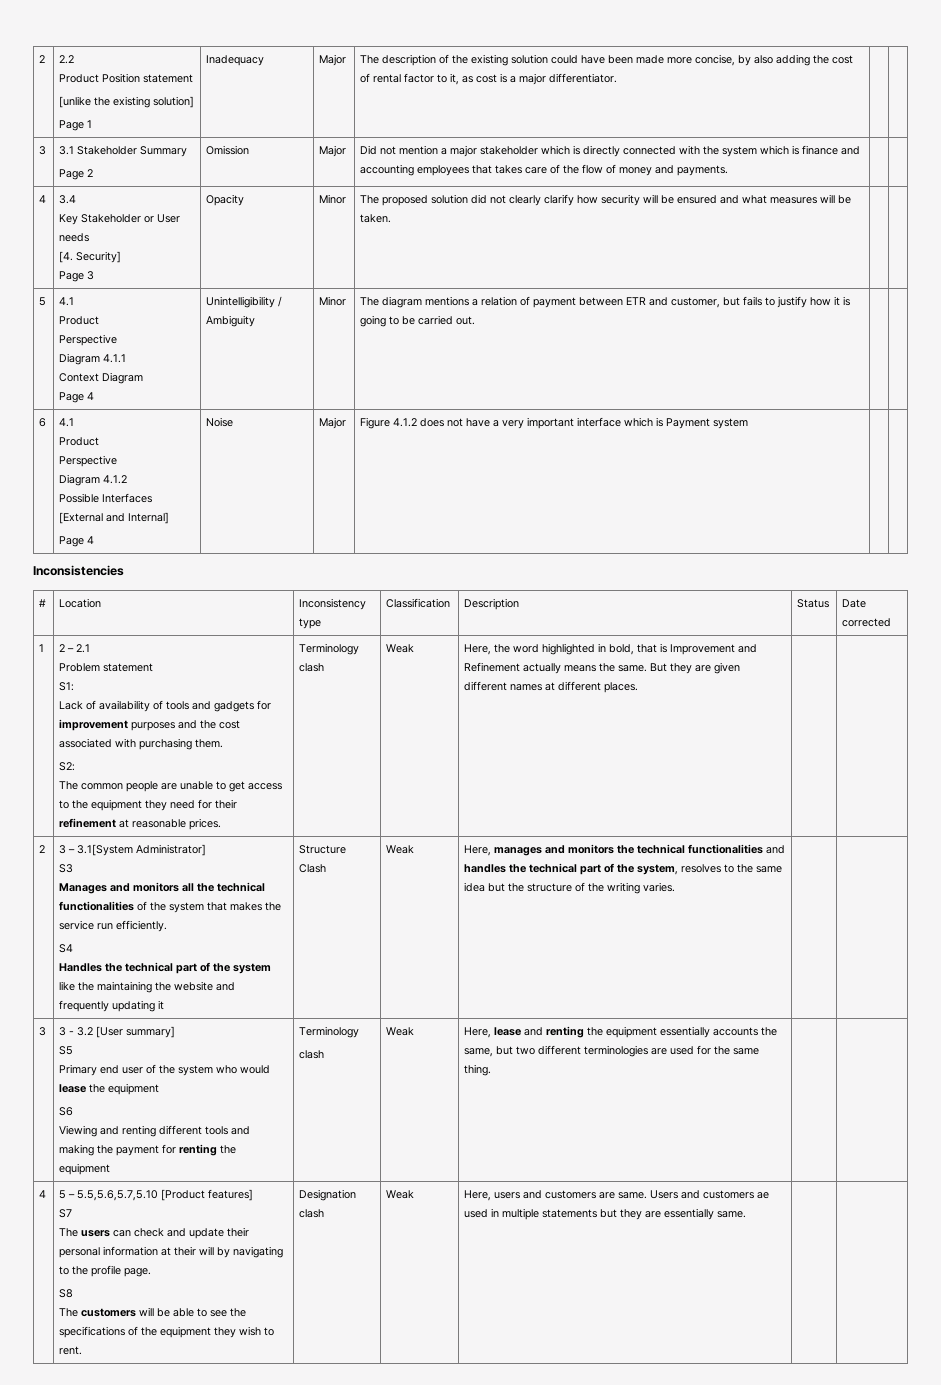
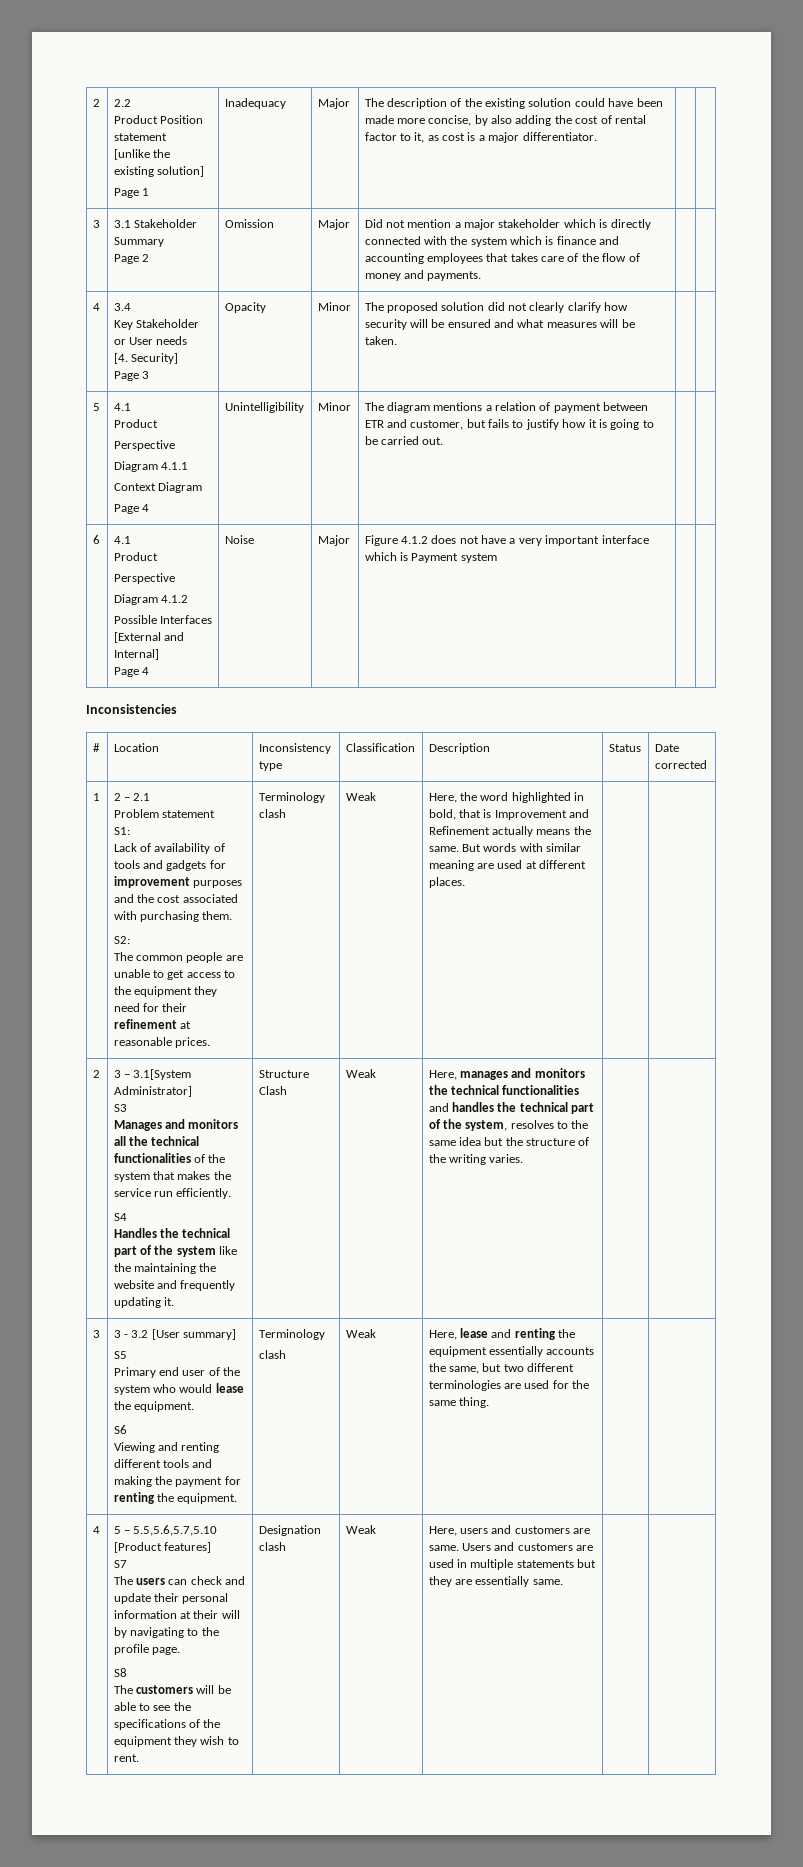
[278,296,283,307] [206,315,256,327] / Ambiguity -> (304, 407) none
[670,662,741,674] [464,681,543,691] they are given different names -> [483,843,582,852] [428,860,523,871] words with similar meaning are used
[158,1000,165,1010] it -> [163,1297,174,1306] it.
[108,1083,160,1095] equipment -> [133,1401,194,1412] equipment.
[59,1163,111,1175] equipment -> [177,1493,238,1504] equipment.
[757,1192,770,1199] ae -> [576,1545,594,1551] are

